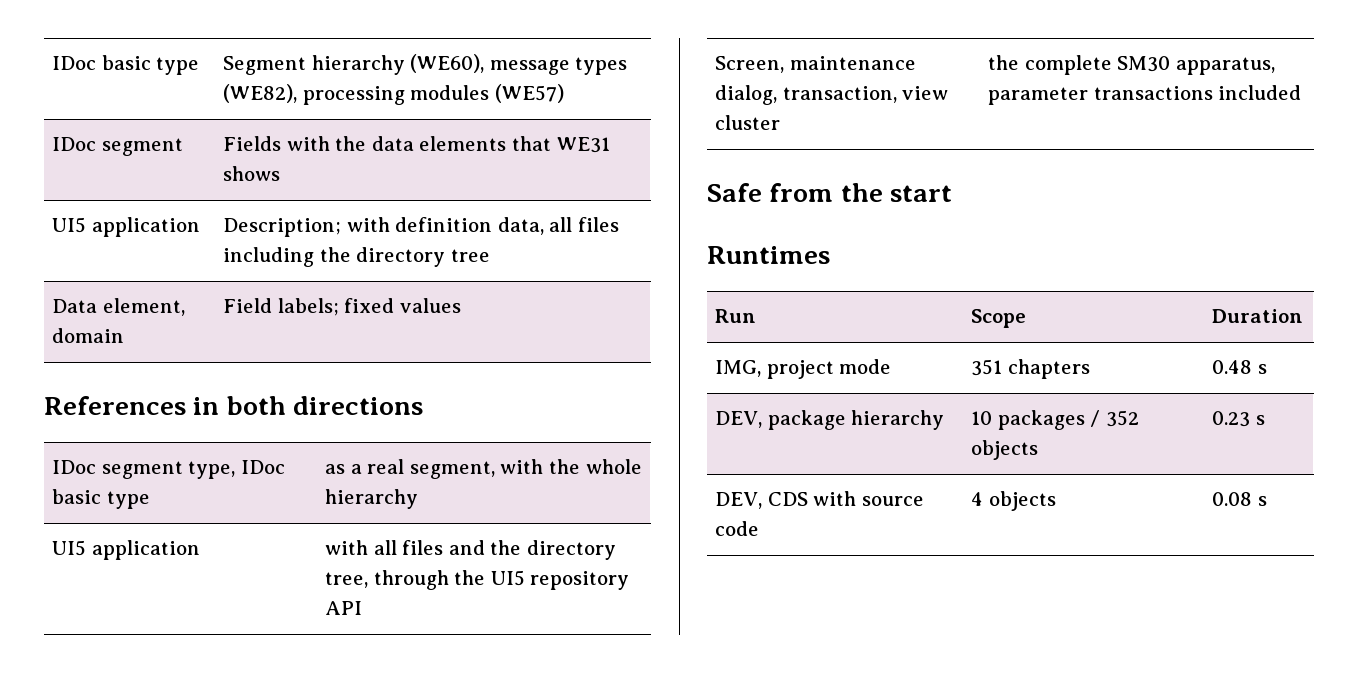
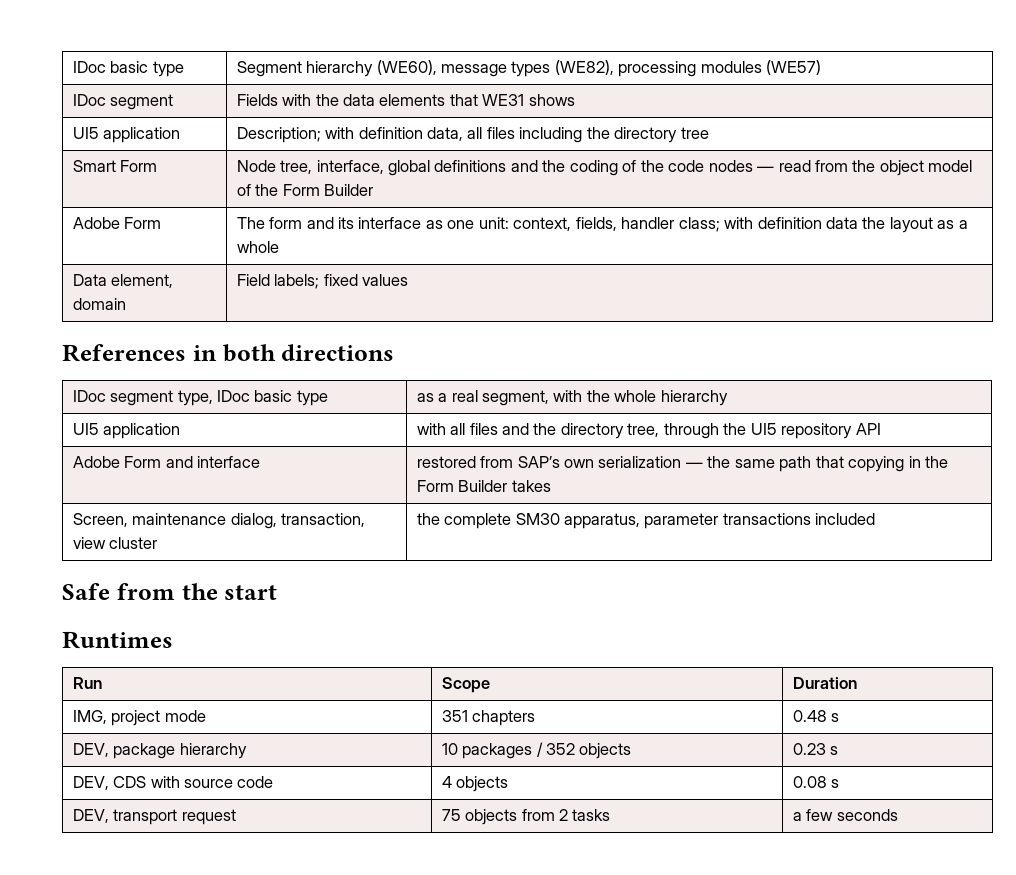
(490, 255) none -> [72,160,158,172] [236,160,973,176] [236,184,373,196] [72,217,162,229] [236,217,968,233] [236,241,279,253] // Smart Form | Node tree, interface, global definitions and the coding of the code nodes — read from the object model of the Form Builder // Adobe Form | The form and its interface as one unit: context, fields, handler class; with definition data the layout as a whole
(363, 608) none -> [72,456,260,468] [416,456,949,472] [416,480,551,492] // Adobe Form and interface | restored from SAP’s own serialization — the same path that copying in the Form Builder takes
(1267, 501) none -> [72,809,236,825] [441,809,611,825] [792,809,898,821] // DEV, transport request | 75 objects from 2 tasks | a few seconds

